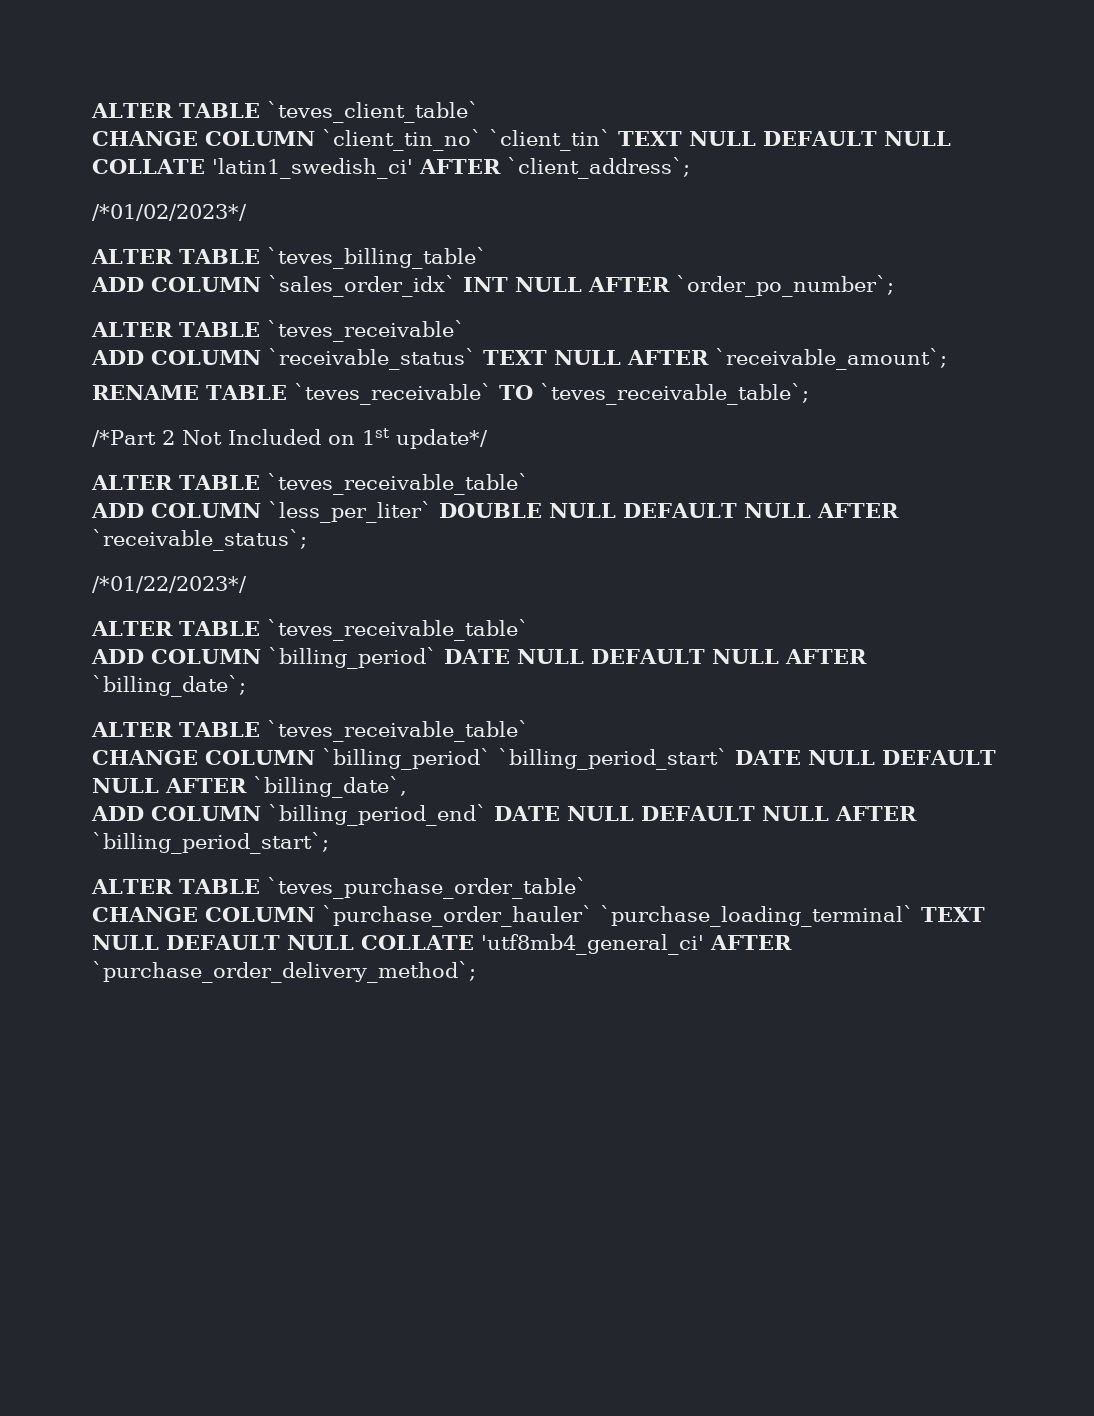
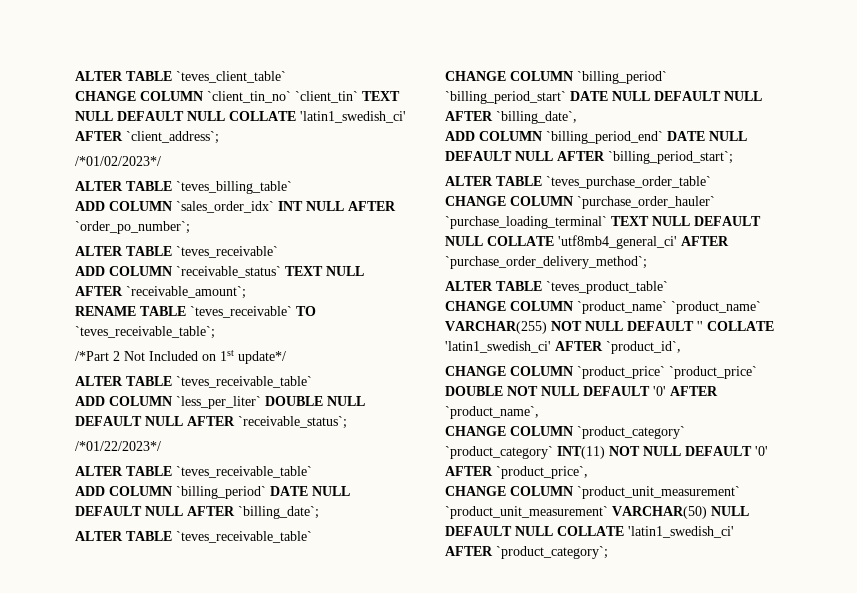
(476, 972) none -> [445,281,668,294] [445,301,761,314] [445,321,774,334] [445,341,681,354] [445,366,757,379] [445,386,718,396] [445,406,539,419] [445,426,685,439] [445,446,768,459] [445,466,588,479] [445,486,740,499] [445,506,749,519] [445,526,734,538] [445,546,608,559] // ALTER TABLE `teves_product_table` // CHANGE COLUMN `product_name` `product_name` VARCHAR(255) NOT NULL DEFAULT '' COLLATE 'latin1_swedish_ci' AFTER `product_id`, // CHANGE COLUMN `product_price` `product_price` DOUBLE NOT NULL DEFAULT '0' AFTER `product_name`, // CHANGE COLUMN `product_category` `product_category` INT(11) NOT NULL DEFAULT '0' AFTER `product_price`, // CHANGE COLUMN `product_unit_measurement` `product_unit_measurement` VARCHAR(50) NULL DEFAULT NULL COLLATE 'latin1_swedish_ci' AFTER `product_category`;

